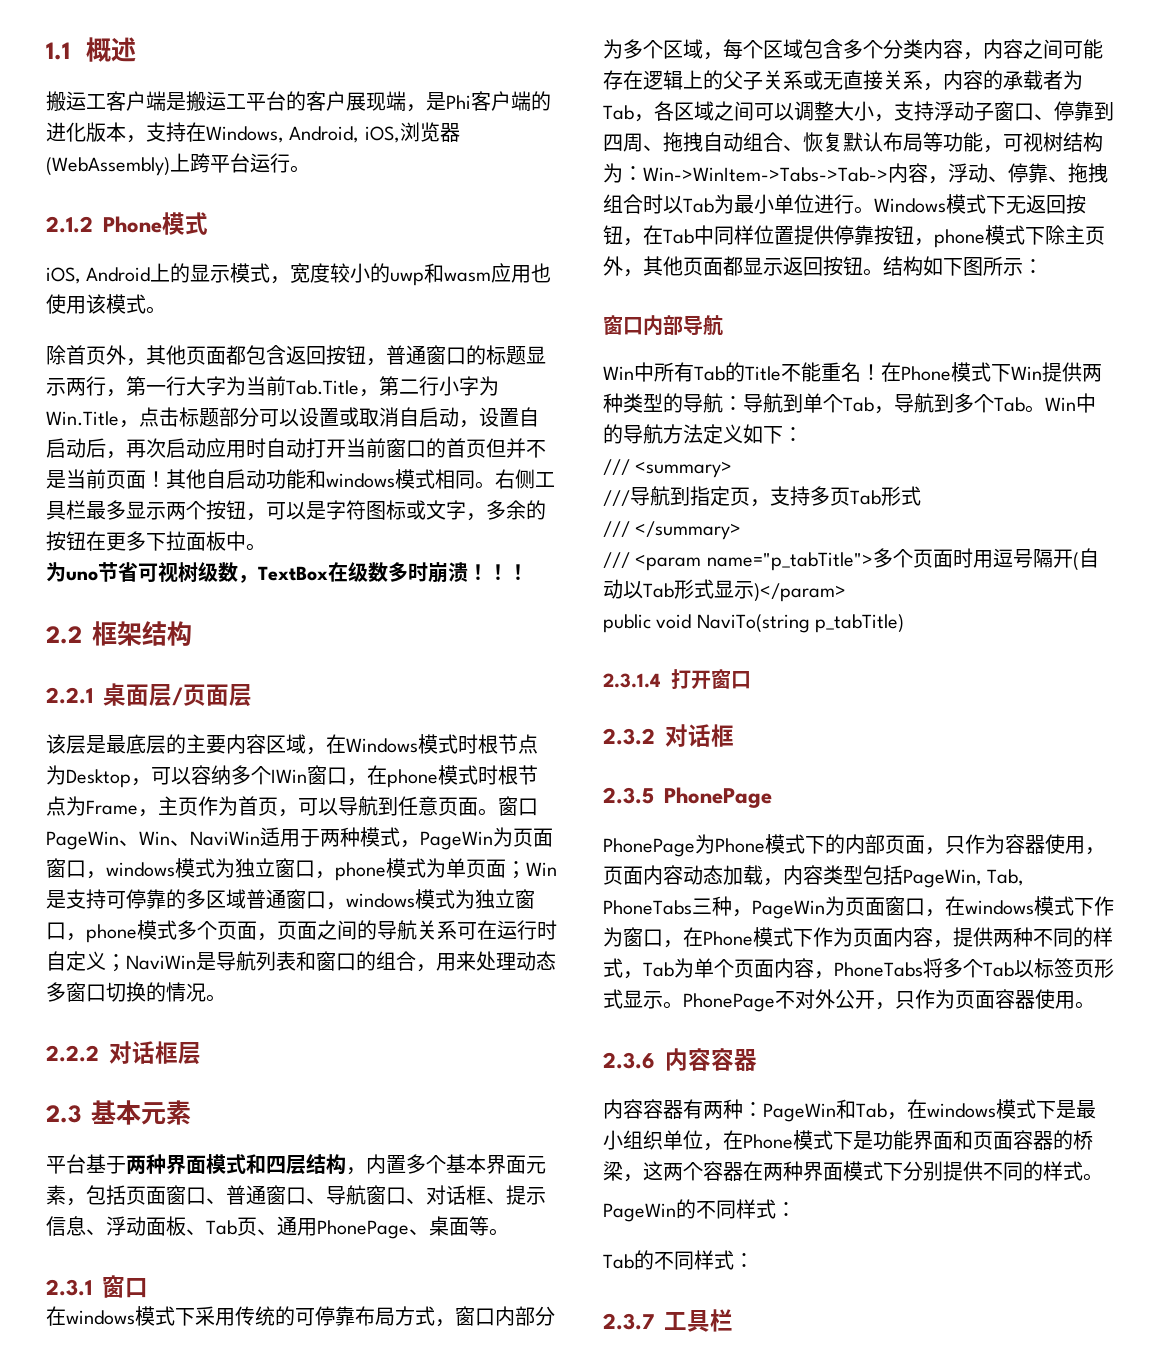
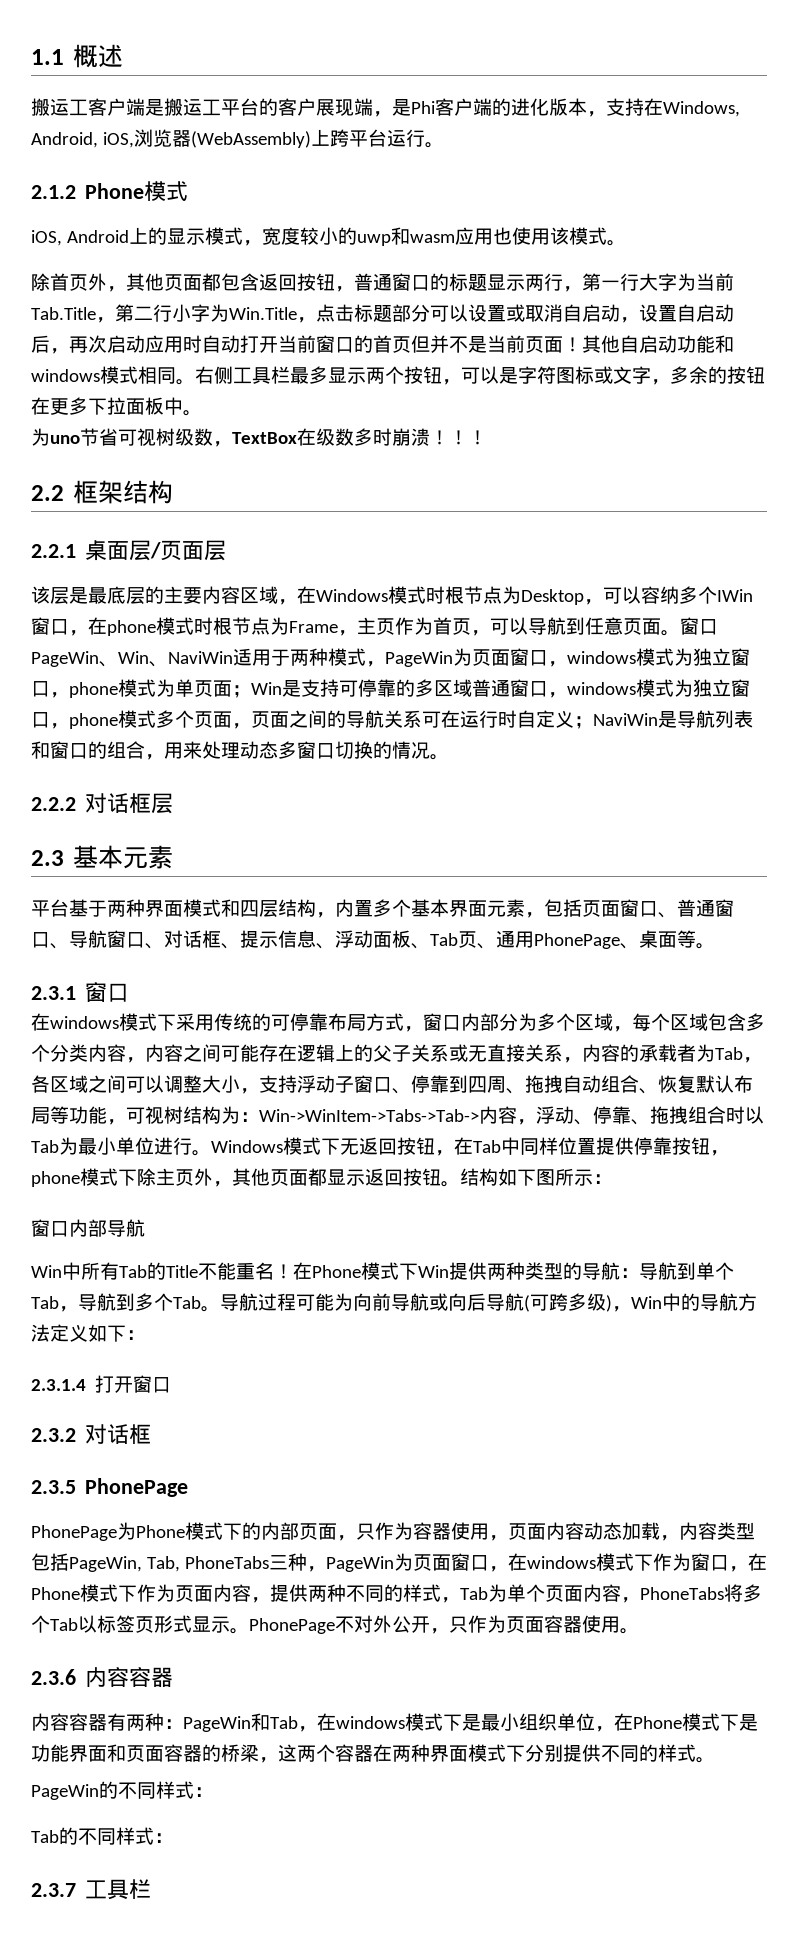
(1045, 409) none -> [220,1293,631,1312] 导航过程可能为向前导航或向后导航(可跨多级)，
[603,459,733,478] [603,486,921,507] [603,521,742,540] [603,548,1099,571] [603,579,846,602] [603,614,905,633] // /// <summary> // ///导航到指定页，支持多页Tab形式 // /// </summary> // /// <param name="p_tabTitle">多个页面时用逗号隔开(自动以Tab形式显示)</param> // public void NaviTo(string p_tabTitle) -> (145, 1335) none

